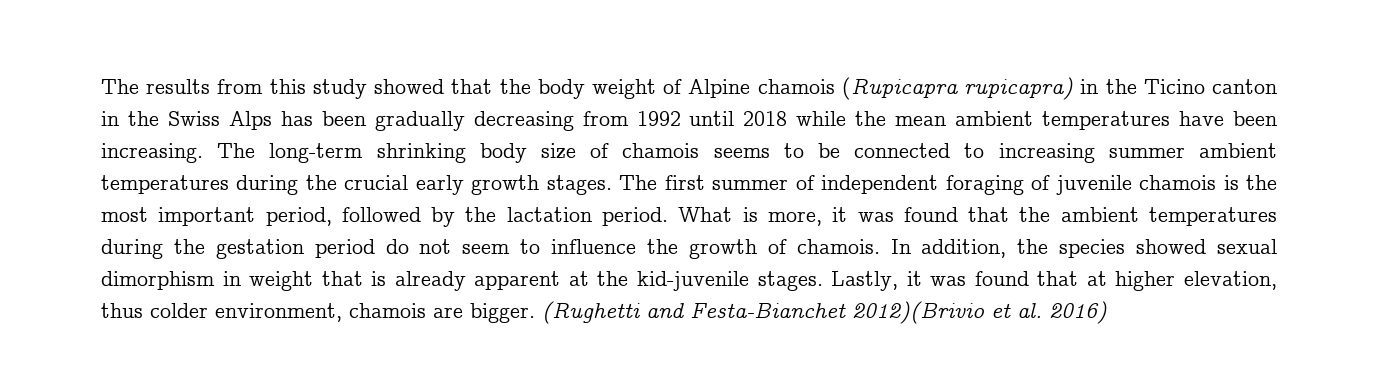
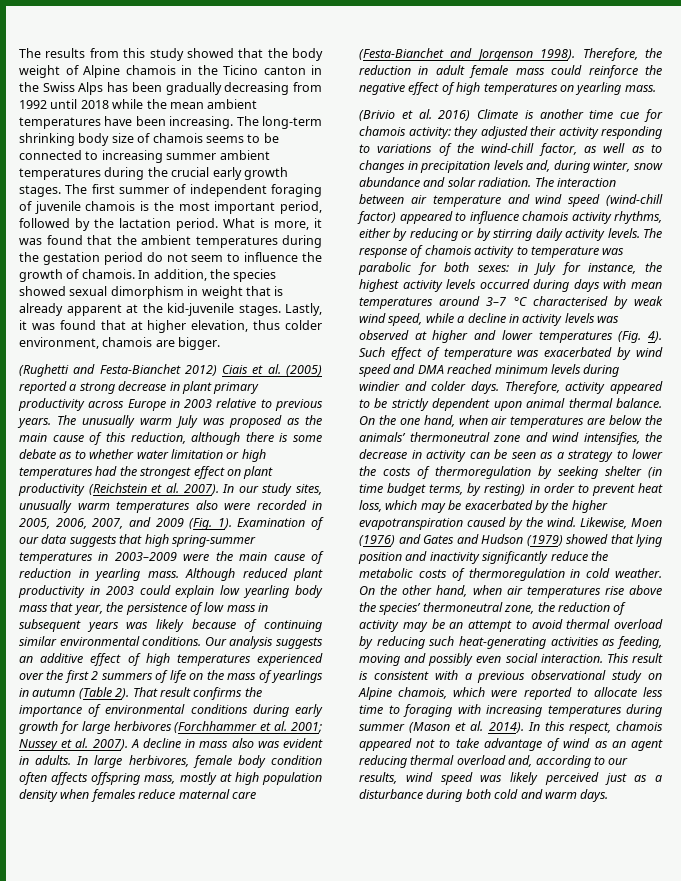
[841,77,1074,100] (Rupicapra rupicapra) -> (176, 70) none
(535, 313) none -> (221, 343) //
[852,301,1107,324] 2012)(Brivio et al. 2016) -> [184,364,322,376] [19,381,260,394] [18,398,323,411] [17,415,322,428] [19,432,322,445] [19,449,266,462] [19,466,274,479] [18,483,322,496] [19,500,322,513] [19,517,324,530] [19,534,256,547] [19,551,324,564] [19,568,323,581] [18,585,323,598] [19,602,268,615] [19,619,322,632] [19,636,323,649] [19,653,323,666] [19,670,324,683] [19,687,262,700] [19,704,323,717] [19,721,322,734] [19,738,323,751] [19,755,322,768] [19,772,322,785] [19,789,256,802] [359,48,662,61] [359,65,662,78] [359,82,656,95] [359,109,663,122] [359,126,662,139] [359,143,662,156] [359,160,663,173] [359,177,616,187] [359,194,663,207] [357,211,662,224] [359,228,662,241] [359,245,625,258] [358,262,662,275] [359,279,662,292] [359,296,663,309] [359,313,619,326] [359,330,662,343] [359,347,663,360] [359,364,620,377] [359,381,663,394] [359,398,662,411] [359,415,662,428] [359,432,662,445] [359,449,663,462] [359,466,662,479] [359,483,663,496] [359,500,608,513] [359,517,662,530] [359,534,662,547] [358,551,608,564] [359,568,662,581] [359,585,662,598] [359,602,627,615] [359,619,663,632] [359,636,662,649] [359,653,663,666] [359,670,662,683] [358,687,663,700] [359,704,662,717] [359,721,663,734] [359,738,663,751] [359,755,629,768] [359,772,662,785] [359,789,609,802] 2012) Ciais et al. (2005) reported a strong decrease in plant primary productivity across Europe in 2003 relative to previous years. The unusually warm July was proposed as the main cause of this reduction, although there is some debate as to whether water limitation or high temperatures had the strongest effect on plant productivity (Reichstein et al. 2007). In our study sites, unusually warm temperatures also were recorded in 2005, 2006, 2007, and 2009 (Fig. 1). Examination of our data suggests that high spring-summer temperatures in 2003–2009 were the main cause of reduction in yearling mass. Although reduced plant productivity in 2003 could explain low yearling body mass that year, the persistence of low mass in subsequent years was likely because of continuing similar environmental conditions. Our analysis suggests an additive effect of high temperatures experienced over the first 2 summers of life on the mass of yearlings in autumn (Table 2). That result confirms the importance of environmental conditions during early growth for large herbivores (Forchhammer et al. 2001; Nussey et al. 2007). A decline in mass also was evident in adults. In large herbivores, female body condition often affects offspring mass, mostly at high population density when females reduce maternal care (Festa-Bianchet and Jorgenson 1998). Therefore, the reduction in adult female mass could reinforce the negative effect of high temperatures on yearling mass. // (Brivio et al. 2016) Climate is another time cue for chamois activity: they adjusted their activity responding to variations of the wind-chill factor, as well as to changes in precipitation levels and, during winter, snow abundance and solar radiation. The interaction between air temperature and wind speed (wind-chill factor) appeared to influence chamois activity rhythms, either by reducing or by stirring daily activity levels. The response of chamois activity to temperature was parabolic for both sexes: in July for instance, the highest activity levels occurred during days with mean temperatures around 3–7 °C characterised by weak wind speed, while a decline in activity levels was observed at higher and lower temperatures (Fig. 4). Such effect of temperature was exacerbated by wind speed and DMA reached minimum levels during windier and colder days. Therefore, activity appeared to be strictly dependent upon animal thermal balance. On the one hand, when air temperatures are below the animals’ thermoneutral zone and wind intensifies, the decrease in activity can be seen as a strategy to lower the costs of thermoregulation by seeking shelter (in time budget terms, by resting) in order to prevent heat loss, which may be exacerbated by the higher evapotranspiration caused by the wind. Likewise, Moen (1976) and Gates and Hudson (1979) showed that lying position and inactivity significantly reduce the metabolic costs of thermoregulation in cold weather. On the other hand, when air temperatures rise above the species’ thermoneutral zone, the reduction of activity may be an attempt to avoid thermal overload by reducing such heat-generating activities as feeding, moving and possibly even social interaction. This result is consistent with a previous observational study on Alpine chamois, which were reported to allocate less time to foraging with increasing temperatures during summer (Mason et al. 2014). In this respect, chamois appeared not to take advantage of wind as an agent reducing thermal overload and, according to our results, wind speed was likely perceived just as a disturbance during both cold and warm days.

